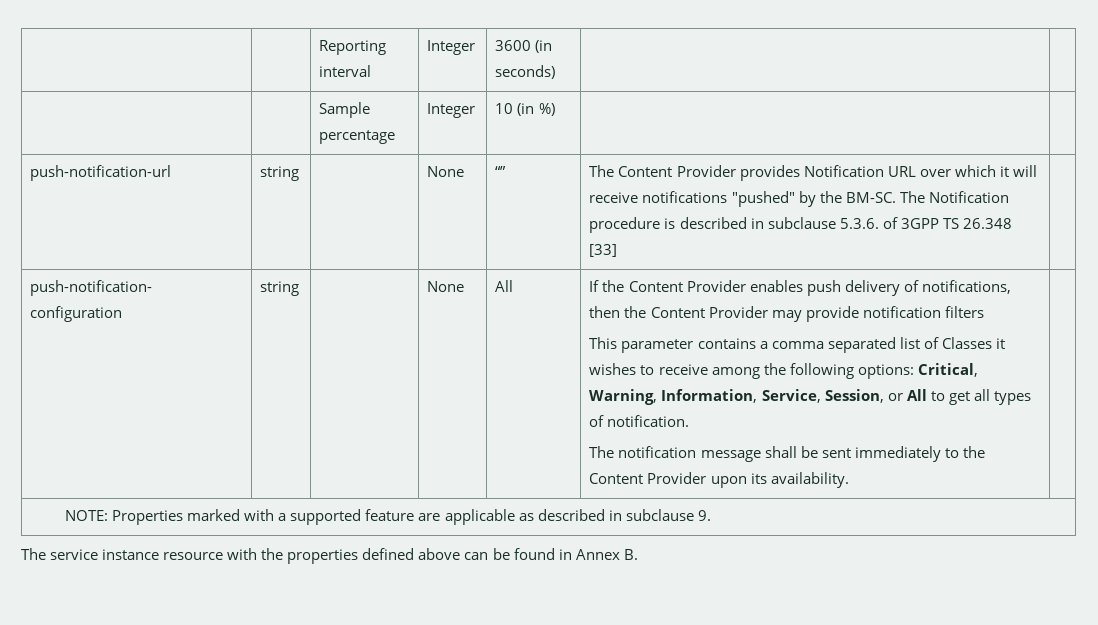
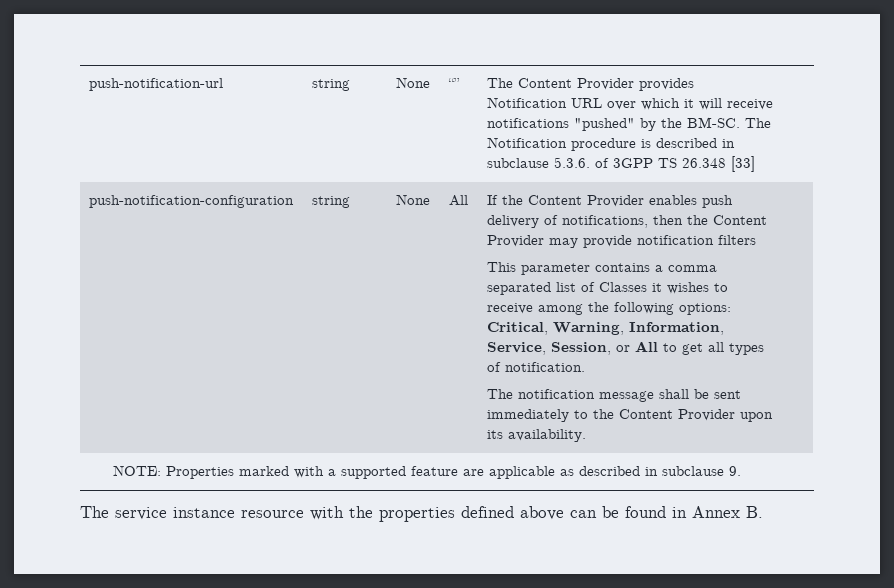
[319,40,387,55] [319,65,372,77] [427,40,476,55] [495,40,553,53] [495,65,556,79] [319,102,371,118] [319,130,396,144] [427,103,476,118] [495,103,555,116] | | Reporting interval | Integer | 3600 (in seconds) | | // | | Sample percentage | Integer | 10 (in %) | | // -> (89, 84) none

